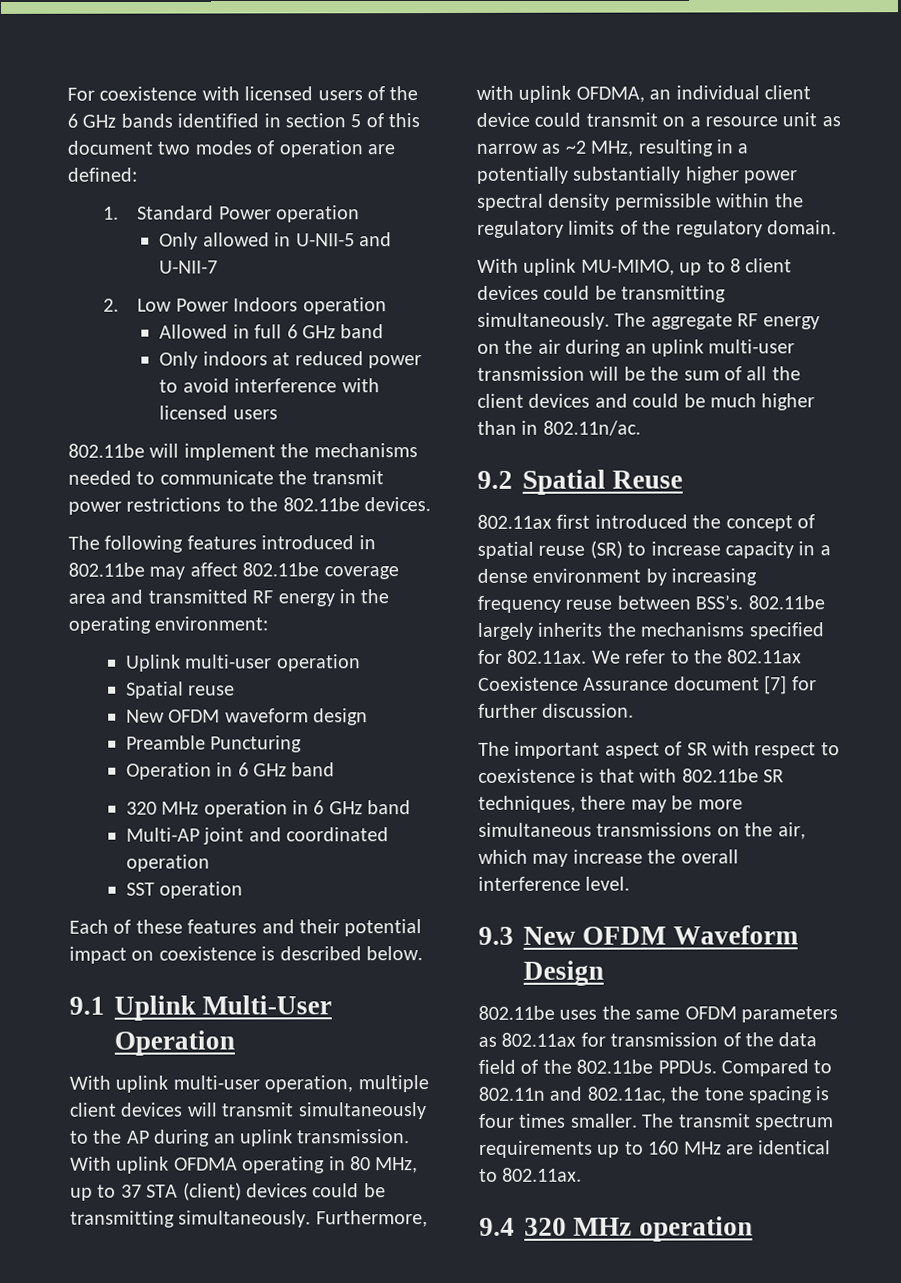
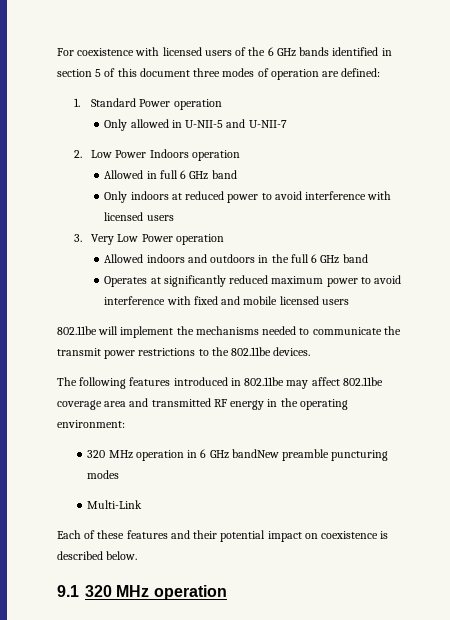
[157,141,191,155] two -> [193,68,221,77] three
(278, 414) none -> [74,234,224,245] [104,254,368,264] [104,275,402,287] [104,296,349,305] // 3. Very Low Power operation // Allowed indoors and outdoors in the full 6 GHz band // Operates at significantly reduced maximum power to avoid interference with fixed and mobile licensed users
[125,654,361,672] [125,681,236,699] [125,708,368,726] [125,735,303,753] [125,762,336,780] // Uplink multi-user operation // Spatial reuse // New OFDM waveform design // Preamble Puncturing // Operation in 6 GHz band -> (125, 424) none
[367,800,412,815] [125,827,389,845] [125,854,210,872] [125,881,244,899] band // Multi-AP joint and coordinated operation // SST operation -> [231,449,389,461] [87,470,120,479] [87,500,143,509] bandNew preamble puncturing modes // Multi-Link
[114,995,333,1021] [114,1030,235,1056] [69,1075,429,1093] [69,1102,427,1120] [70,1129,411,1147] [70,1156,419,1174] [70,1182,386,1201] [70,1210,428,1228] [476,85,811,103] [476,112,841,127] [476,139,749,157] [477,166,799,184] [477,193,804,211] [477,220,837,238] [477,258,793,276] [477,285,727,303] [477,312,820,330] [477,339,796,357] [477,366,801,381] [477,393,816,411] [477,420,641,436] [477,469,684,495] [477,514,815,532] [477,540,831,559] [477,568,758,586] [477,594,825,613] [477,622,824,640] [478,649,803,664] [478,675,817,695] [478,703,635,718] [478,741,840,759] [478,768,784,783] [478,795,743,813] [478,822,806,840] [478,849,739,867] [478,876,631,891] [478,925,799,945] [523,960,604,986] [478,1005,838,1023] [478,1032,818,1047] [478,1059,833,1077] [478,1086,830,1104] [478,1113,834,1131] [479,1140,832,1158] [479,1167,583,1182] [479,1217,515,1236] Uplink Multi-User Operation // With uplink multi-user operation, multiple client devices will transmit simultaneously to the AP during an uplink transmission. With uplink OFDMA operating in 80 MHz, up to 37 STA (client) devices could be transmitting simultaneously. Furthermore, with uplink OFDMA, an individual client device could transmit on a resource unit as narrow as ~2 MHz, resulting in a potentially substantially higher power spectral density permissible within the regulatory limits of the regulatory domain. // With uplink MU-MIMO, up to 8 client devices could be transmitting simultaneously. The aggregate RF energy on the air during an uplink multi-user transmission will be the sum of all the client devices and could be much higher than in 802.11n/ac. // 9.2 Spatial Reuse // 802.11ax first introduced the concept of spatial reuse (SR) to increase capacity in a dense environment by increasing frequency reuse between BSS’s. 802.11be largely inherits the mechanisms specified for 802.11ax. We refer to the 802.11ax Coexistence Assurance document [7] for further discussion. // The important aspect of SR with respect to coexistence is that with 802.11be SR techniques, there may be more simultaneous transmissions on the air, which may increase the overall interference level. // 9.3 New OFDM Waveform Design // 802.11be uses the same OFDM parameters as 802.11ax for transmission of the data field of the 802.11be PPDUs. Compared to 802.11n and 802.11ac, the tone spacing is four times smaller. The transmit spectrum requirements up to 160 MHz are identical to 802.11ax. // 9.4 -> (79, 591) none

